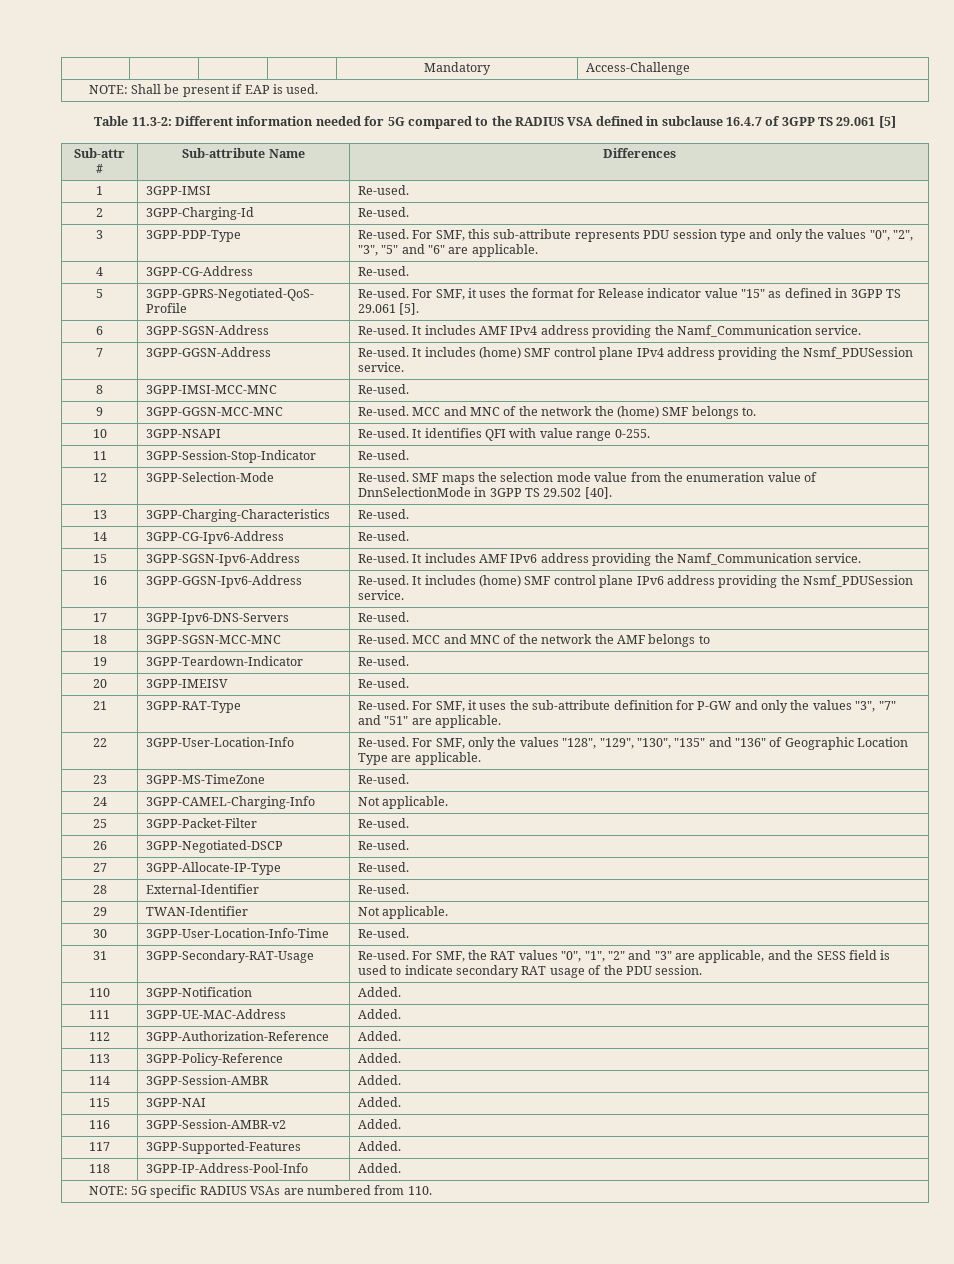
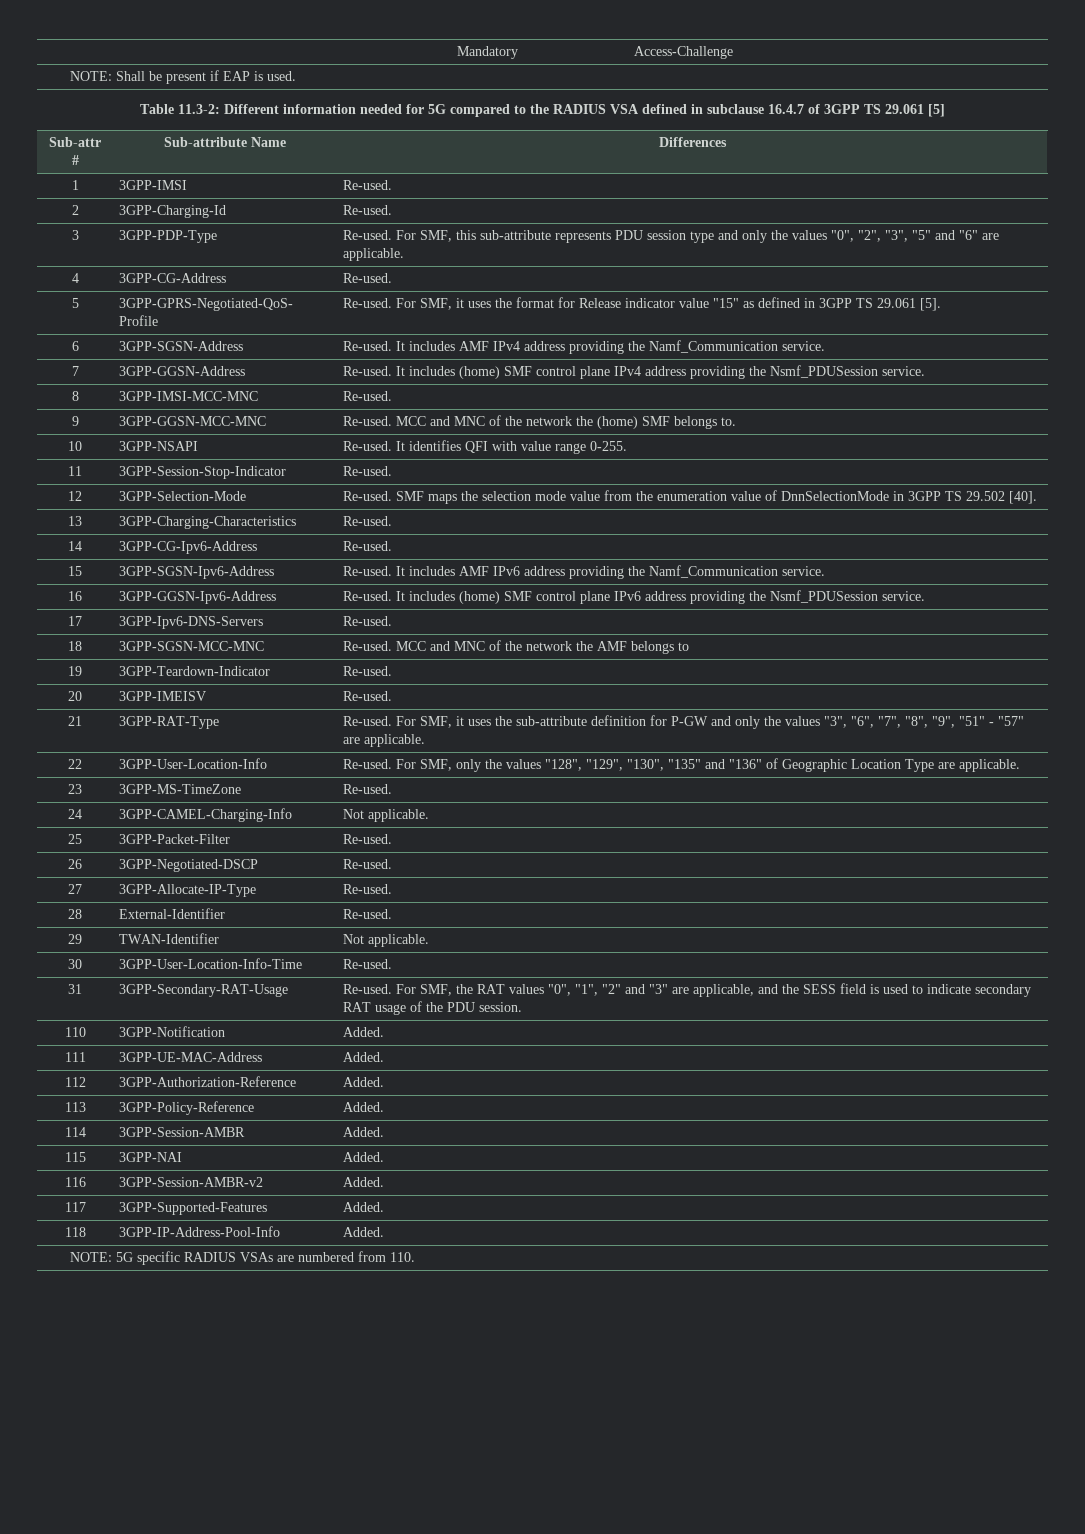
[878,701,896,710] [357,715,409,725] "7" and "51" -> [851,716,1025,728] "6", "7", "8", "9", "51" - "57"

